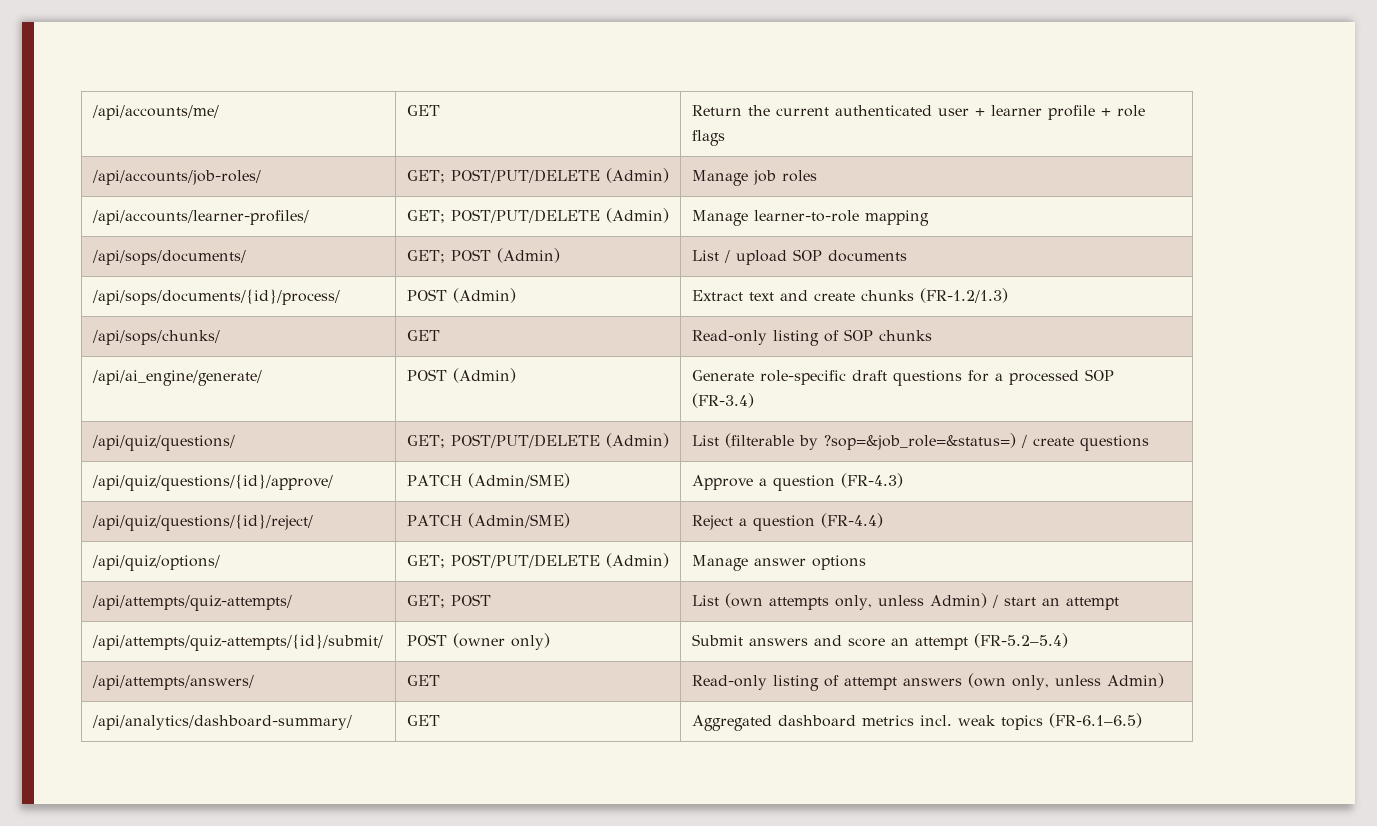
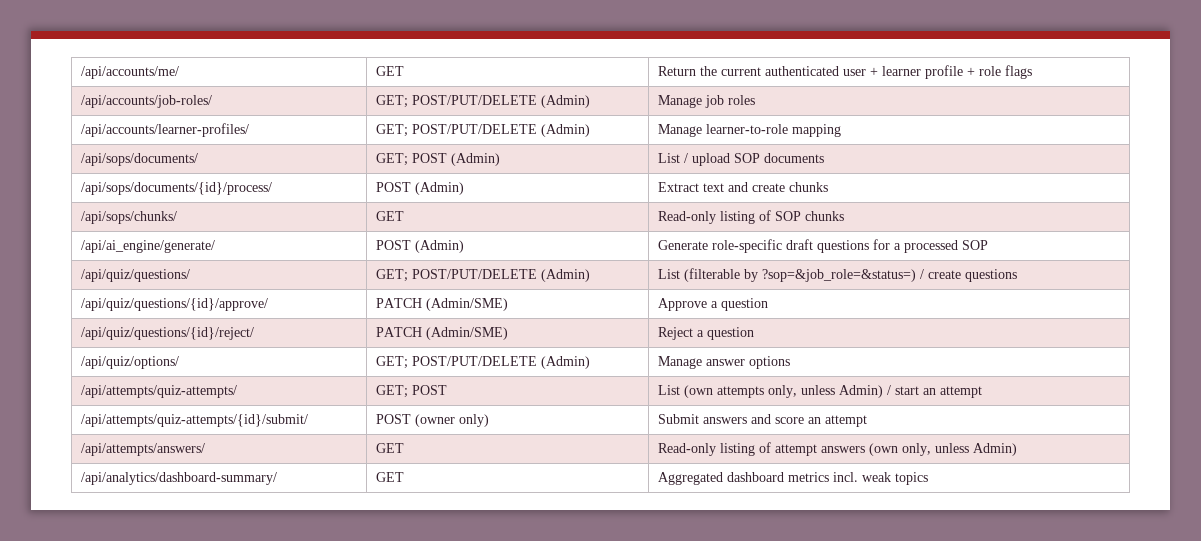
[919,288,1008,303] (FR-1.2/1.3) -> (829, 187) none
[691,393,754,408] (FR-3.4) -> (989, 245) none
[840,473,903,488] (FR-4.3) -> (769, 304) none
[820,513,883,528] (FR-4.4) -> (755, 333) none
[973,633,1068,648] (FR-5.2–5.4) -> (868, 421) none
[1048,713,1142,728] (FR-6.1–6.5) -> (929, 478) none

